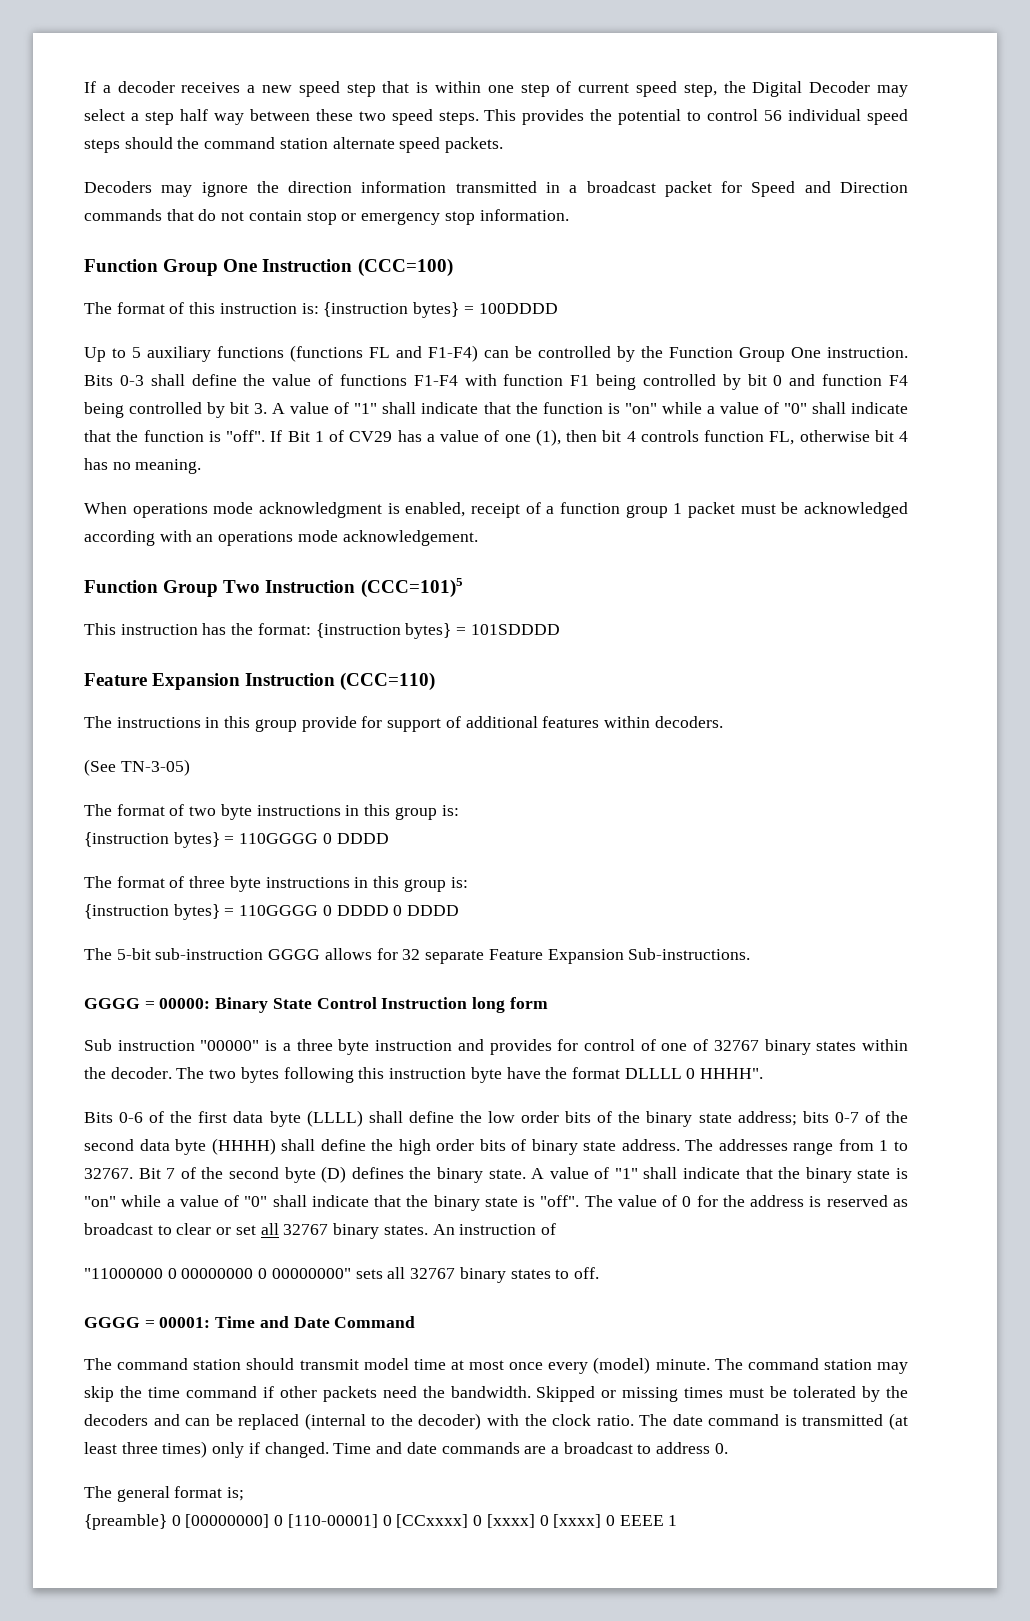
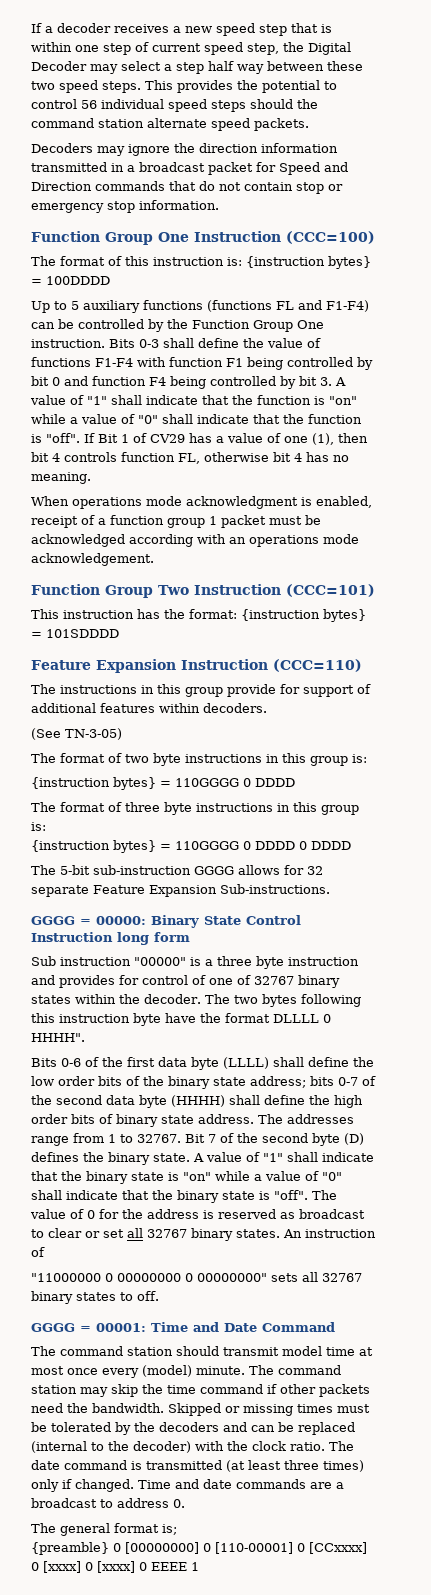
[360,578,463,598] (CCC=101)5 -> [285,584,375,597] (CCC=101)

